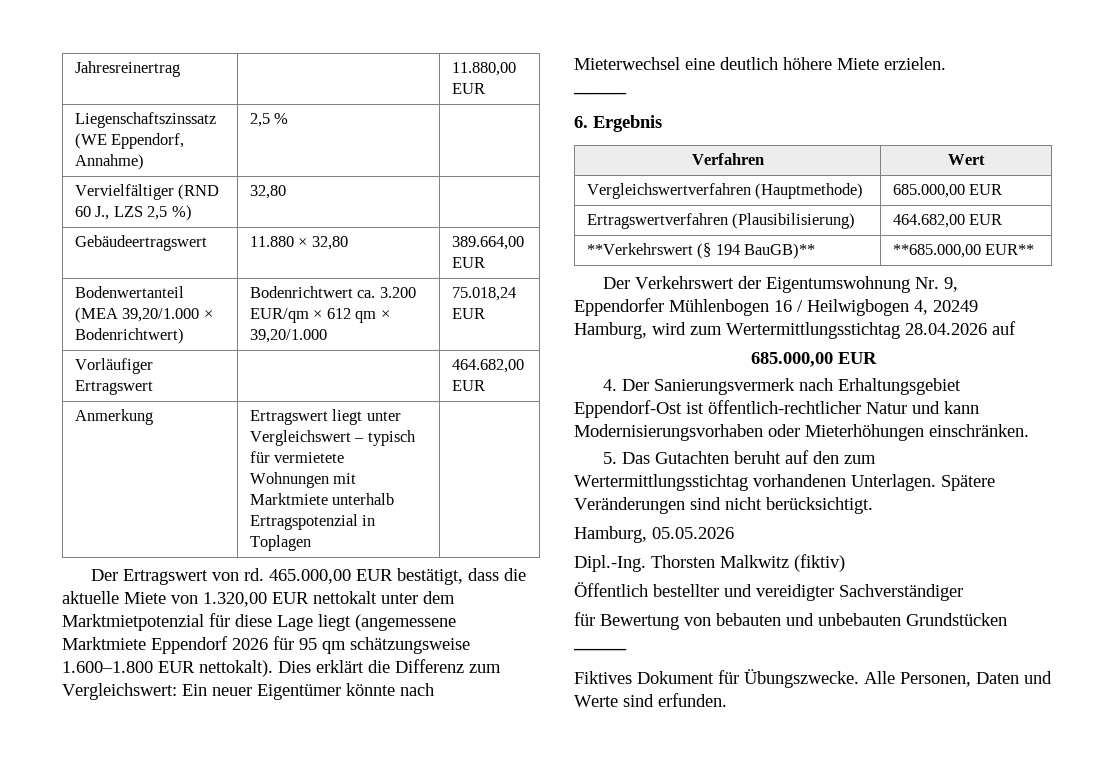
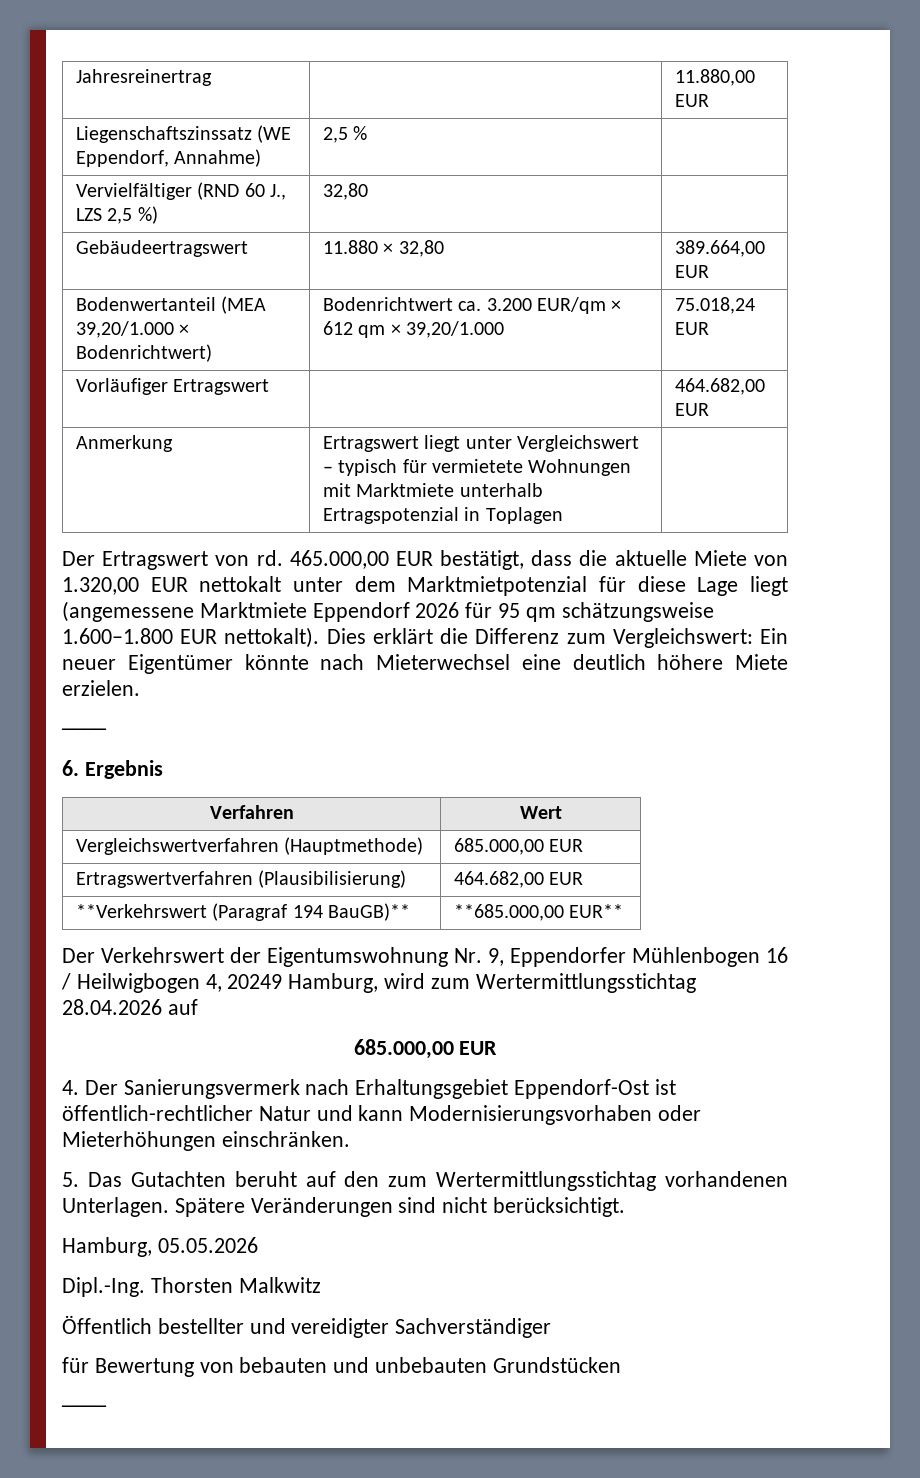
[697,243,712,259] (§ -> [212,903,288,921] (Paragraf
[794,554,845,572] (fiktiv) -> (321, 1285) none
[574,669,1052,688] [574,693,727,707] // Fiktives Dokument für Übungszwecke. Alle Personen, Daten und Werte sind erfunden. -> (107, 1409) none

